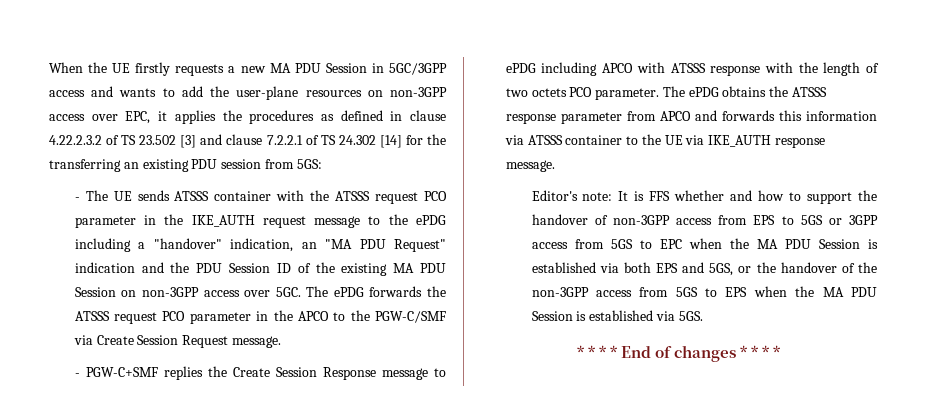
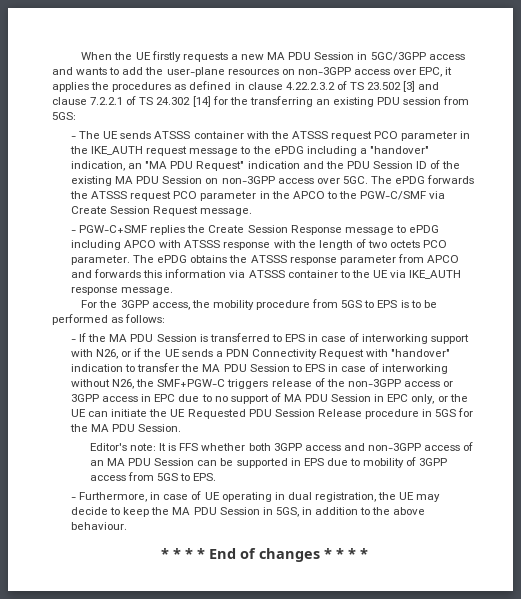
(555, 166) none -> [81,299,437,310] [52,314,166,325] [70,333,470,344] [70,348,451,359] [70,363,449,374] [70,378,454,389] [70,393,468,404] [70,408,474,419] [69,424,182,432] // For the 3GPP access, the mobility procedure from 5GS to EPS is to be performed as follows: // - If the MA PDU Session is transferred to EPS in case of interworking support with N26, or if the UE sends a PDN Connectivity Request with "handover" indication to transfer the MA PDU Session to EPS in case of interworking without N26, the SMF+PGW-C triggers release of the non-3GPP access or 3GPP access in EPC due to no support of MA PDU Session in EPC only, or the UE can initiate the UE Requested PDU Session Release procedure in 5GS for the MA PDU Session.
[730,190,877,204] [531,214,842,225] and how to support the handover of non-3GPP access from EPS to 5GS or -> [248,442,474,451] [89,457,417,468] both 3GPP access and non-3GPP access of an MA PDU Session can be supported in EPS due to mobility of
[659,238,878,249] [531,262,877,276] [531,286,877,297] [531,310,703,321] EPC when the MA PDU Session is established via both EPS and 5GS, or the handover of the non-3GPP access from 5GS to EPS when the MA PDU Session is established via 5GS. -> [193,473,217,481] [70,491,441,502] [70,507,426,517] [70,522,127,530] EPS. // - Furthermore, in case of UE operating in dual registration, the UE may decide to keep the MA PDU Session in 5GS, in addition to the above behaviour.

